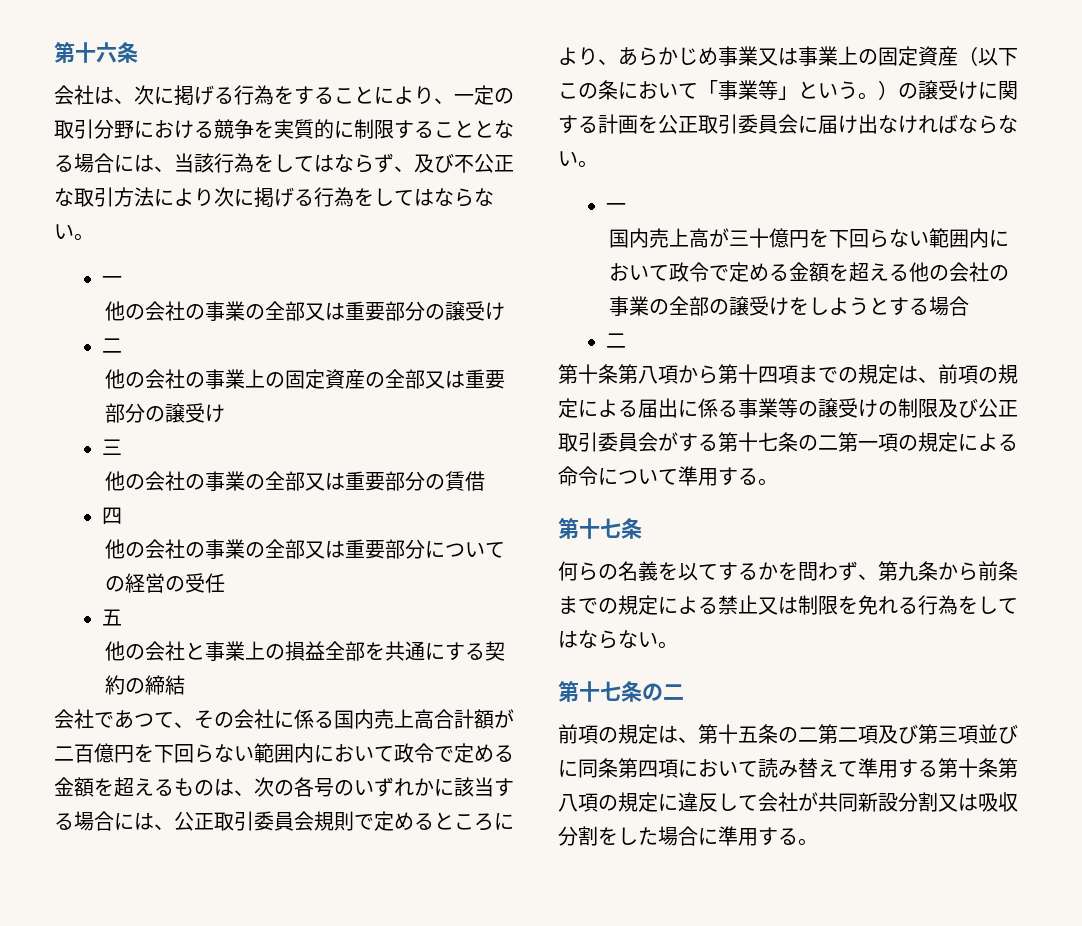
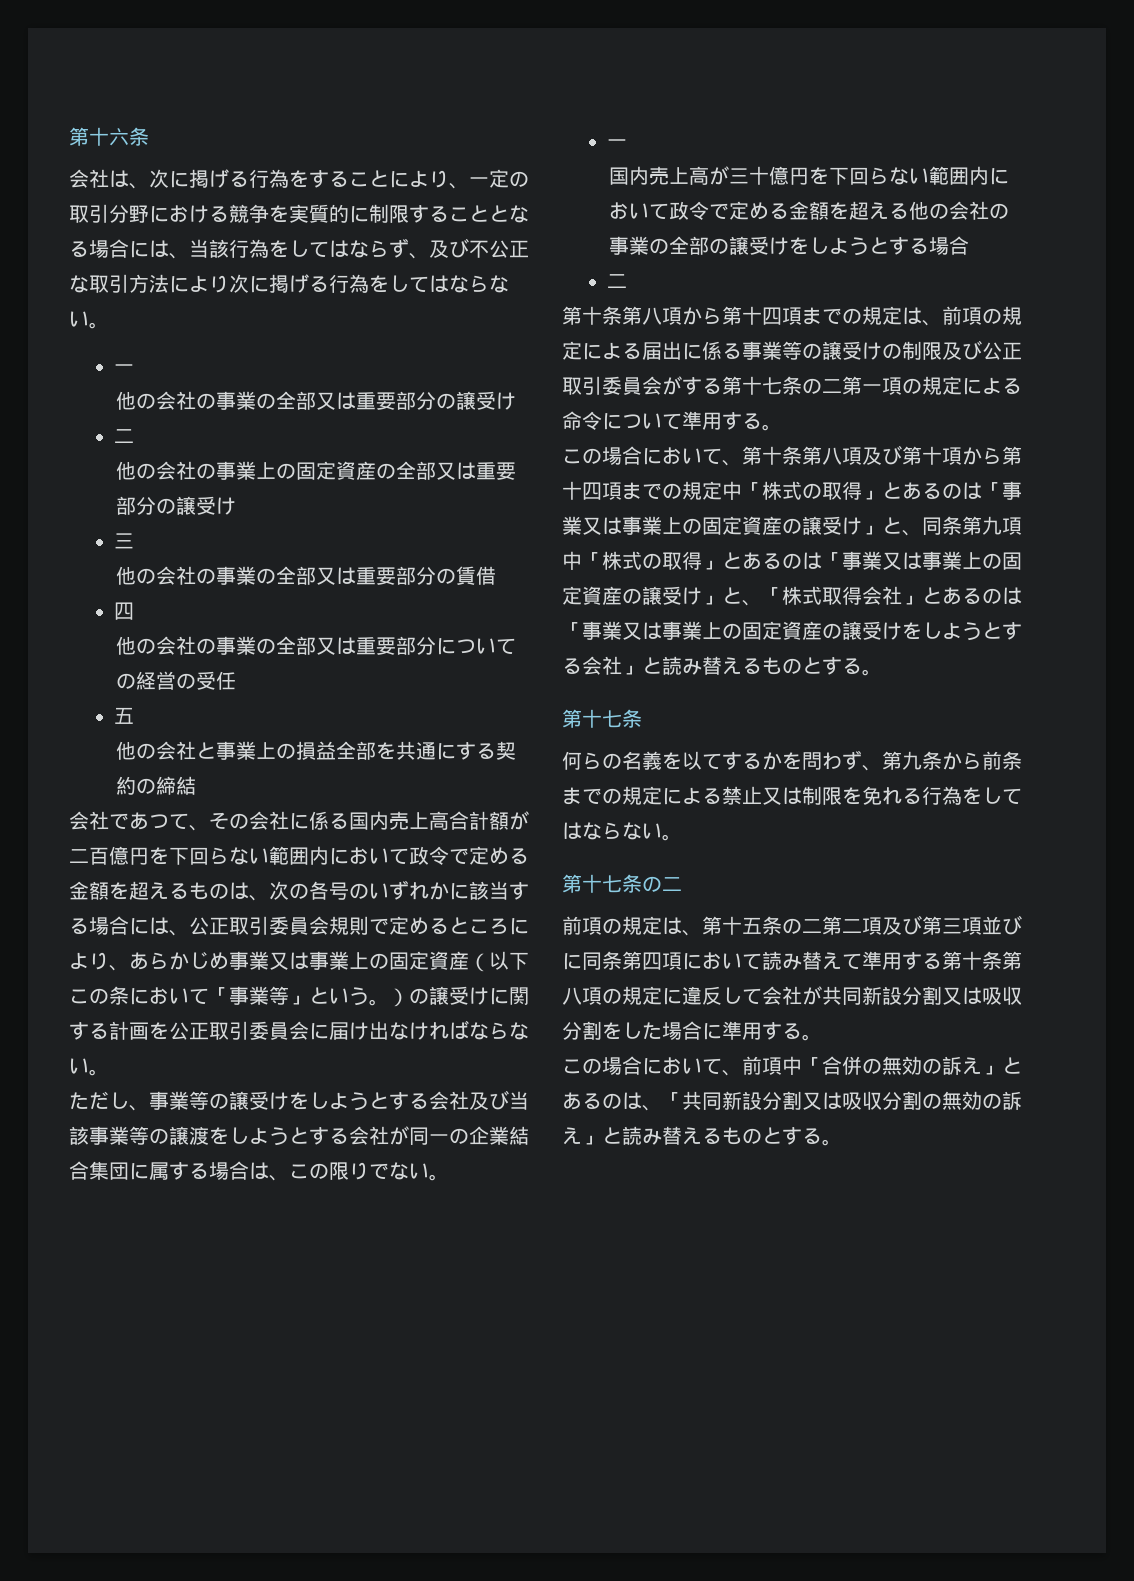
(598, 164) none -> [69,1090,529,1111] [69,1126,529,1146] [69,1161,449,1181] // ただし、事業等の譲受けをしようとする会社及び当該事業等の譲渡をしようとする会社が同一の企業結合集団に属する場合は、この限りでない。
(778, 482) none -> [562,445,1022,466] [562,481,1022,500] [562,516,1022,536] [562,551,1022,570] [562,586,1022,606] [562,621,1022,641] [562,656,882,676] // この場合において、第十条第八項及び第十項から第十四項までの規定中「株式の取得」とあるのは「事業又は事業上の固定資産の譲受け」と、同条第九項中「株式の取得」とあるのは「事業又は事業上の固定資産の譲受け」と、「株式取得会社」とあるのは「事業又は事業上の固定資産の譲受けをしようとする会社」と読み替えるものとする。
(818, 842) none -> [562,1056,1022,1076] [562,1091,1022,1111] [562,1126,842,1146] // この場合において、前項中「合併の無効の訴え」とあるのは、「共同新設分割又は吸収分割の無効の訴え」と読み替えるものとする。

